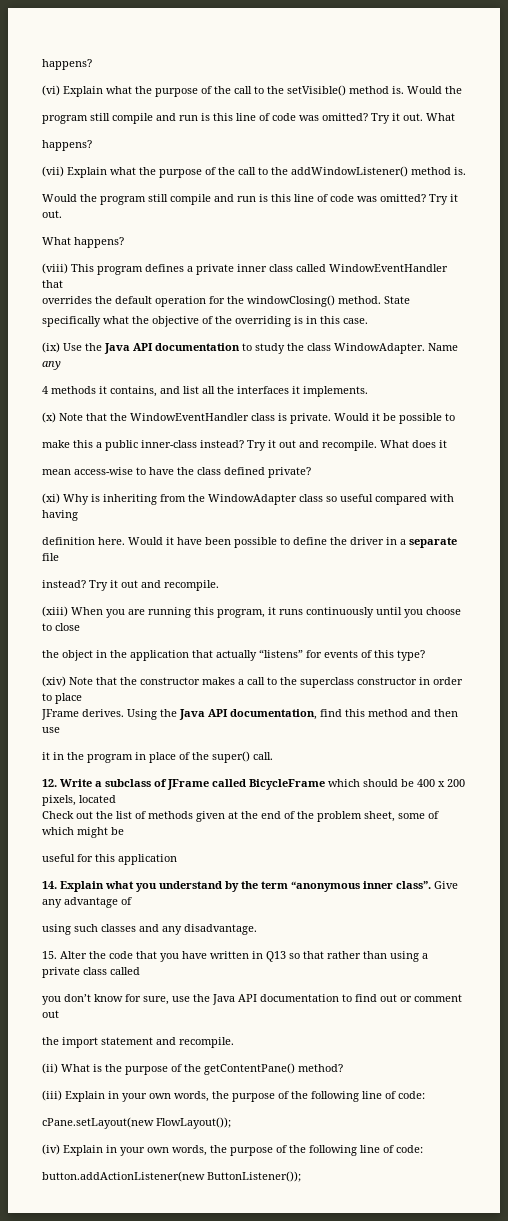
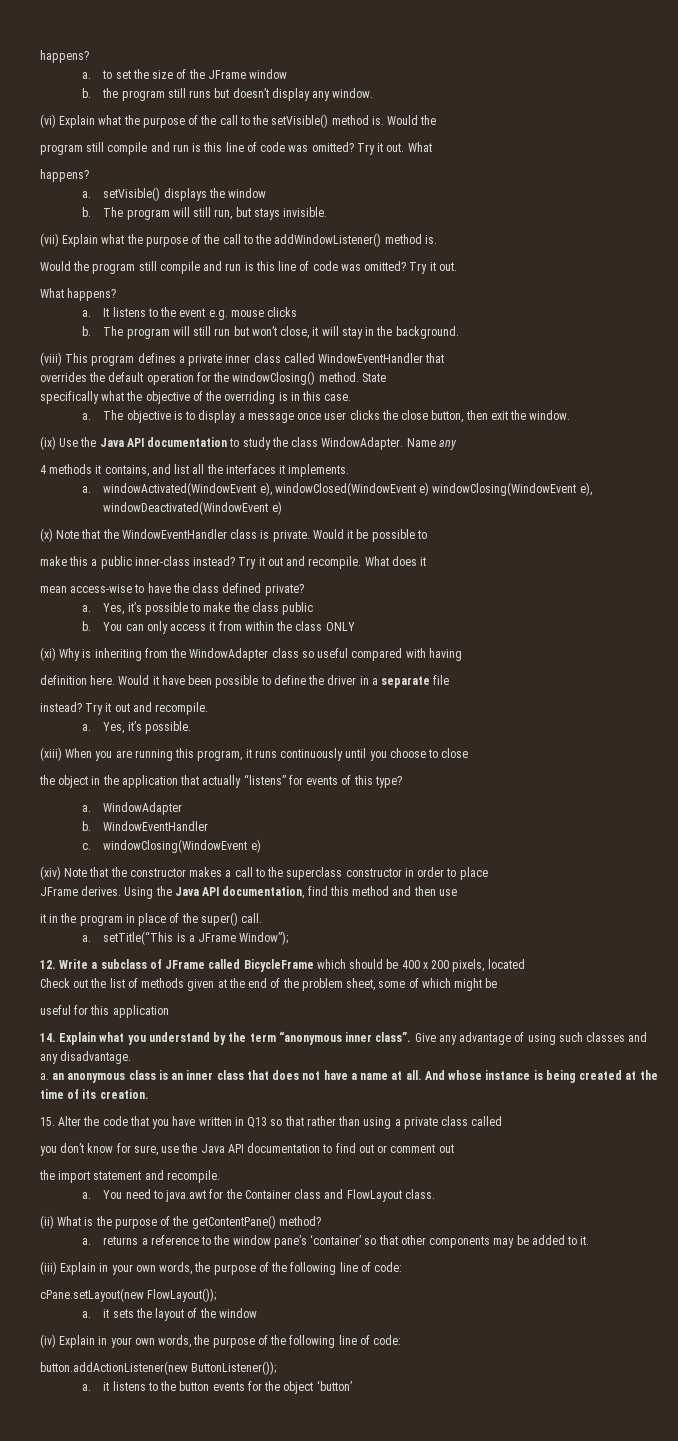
[42,59,92,70] happens? -> [40,50,89,63] [82,69,288,79] [82,88,374,101] happens? // a. to set the size of the JFrame window // b. the program still runs but doesn’t display any window.
(92, 145) none -> [82,187,267,201] [82,207,328,220] // a. setVisible() displays the window // b. The program will still run, but stays invisible.
(124, 242) none -> [82,307,298,320] [82,326,459,339] // a. It listens to the event e.g. mouse clicks // b. The program will still run but won’t close, it will stay in the background.
(368, 321) none -> [82,410,571,423] // a. The objective is to display a message once user clicks the close button, then exit the window.
(368, 391) none -> [82,482,592,496] [103,501,282,515] // a. windowActivated(WindowEvent e), windowClosed(WindowEvent e) windowClosing(WindowEvent e), windowDeactivated(WindowEvent e)
(311, 472) none -> [82,602,314,615] [82,621,355,634] // a. Yes, it’s possible to make the class public // b. You can only access it from within the class ONLY
(219, 585) none -> [82,721,191,734] // a. Yes, it’s possible.
(425, 655) none -> [82,802,183,815] [82,821,209,831] [82,839,261,853] // a. WindowAdapter // b. WindowEventHandler // c. windowClosing(WindowEvent e)
(273, 756) none -> [82,931,289,945] // a. setTitle(“This is a JFrame Window”);
(132, 901) // -> (525, 1037) none
(257, 929) none -> [40,1070,658,1083] [40,1089,149,1099] // a. an anonymous class is an inner class that does not have a name at all. And whose instance is being created at the time of its creation.
(234, 1042) none -> [82,1189,435,1202] // a. You need to java.awt for the Container class and FlowLayout class.
(343, 1068) none -> [82,1234,590,1248] // a. returns a reference to the window pane’s ‘container’ so that other components may be added to it.
(231, 1123) none -> [82,1308,257,1321] // a. it sets the layout of the window
(301, 1176) none -> [82,1380,352,1394] // a. it listens to the button events for the object ‘button’

